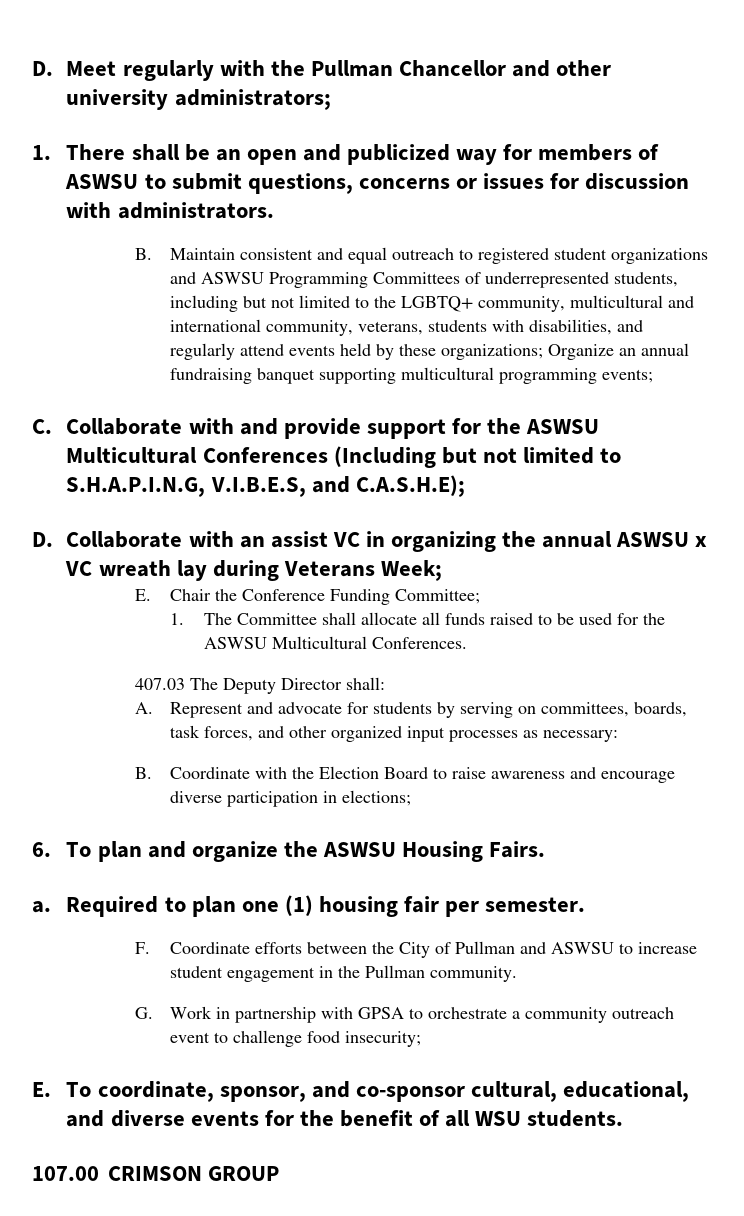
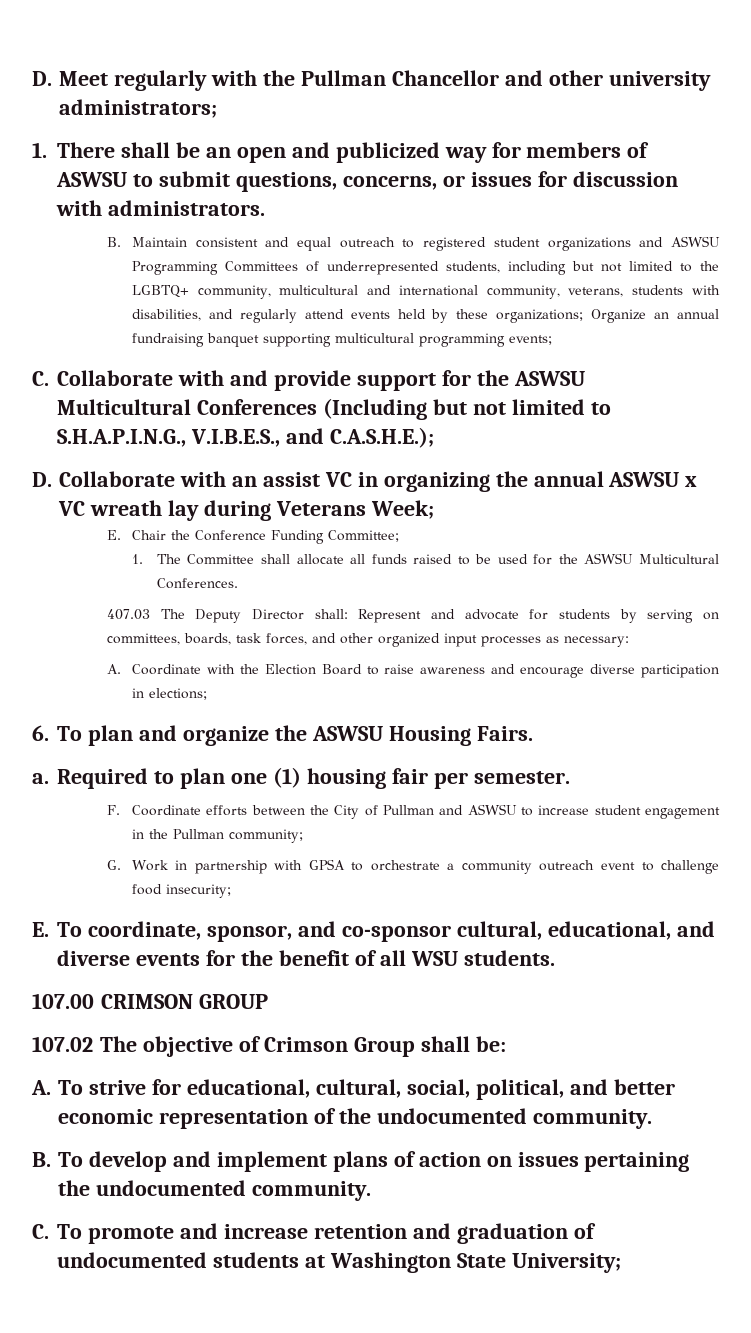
[358,178,450,189] concerns -> [342,175,437,190] concerns,
[66,475,465,497] S.H.A.P.I.N.G, V.I.B.E.S, and C.A.S.H.E); -> [56,427,434,448] S.H.A.P.I.N.G., V.I.B.E.S., and C.A.S.H.E.);
[135,702,154,714] // A. -> (348, 614) none
[135,767,153,779] B. -> [106,664,121,674] A.
[429,966,517,982] community. -> [228,829,303,843] community;
(280, 1173) none -> [32,1036,506,1057] [31,1079,675,1100] [58,1108,652,1129] [32,1151,690,1172] [58,1180,371,1201] [32,1223,596,1244] [56,1252,621,1273] // 107.02 The objective of Crimson Group shall be: // A. To strive for educational, cultural, social, political, and better economic representation of the undocumented community. // B. To develop and implement plans of action on issues pertaining the undocumented community. // C. To promote and increase retention and graduation of undocumented students at Washington State University;

